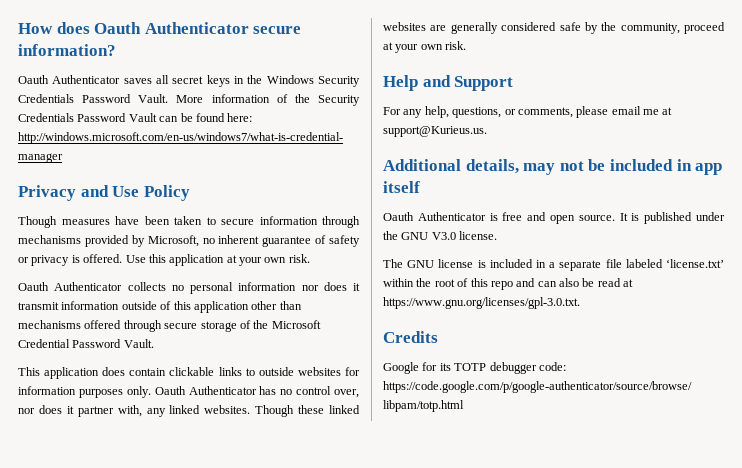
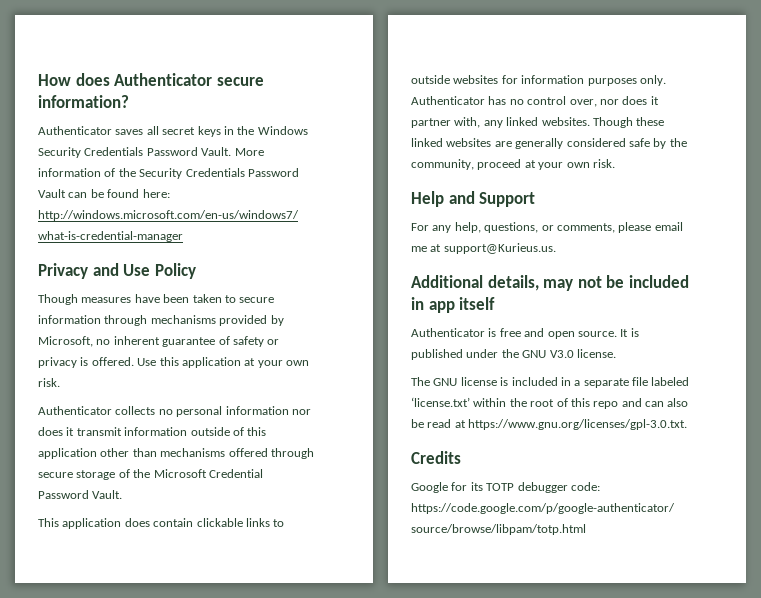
[94,22,142,34] Oauth -> (110, 79) none
[18,75,49,84] Oauth -> (129, 101) none
[18,282,49,291] Oauth -> (60, 382) none
[154,386,186,395] Oauth -> (666, 80) none
[383,212,414,221] Oauth -> (496, 303) none

